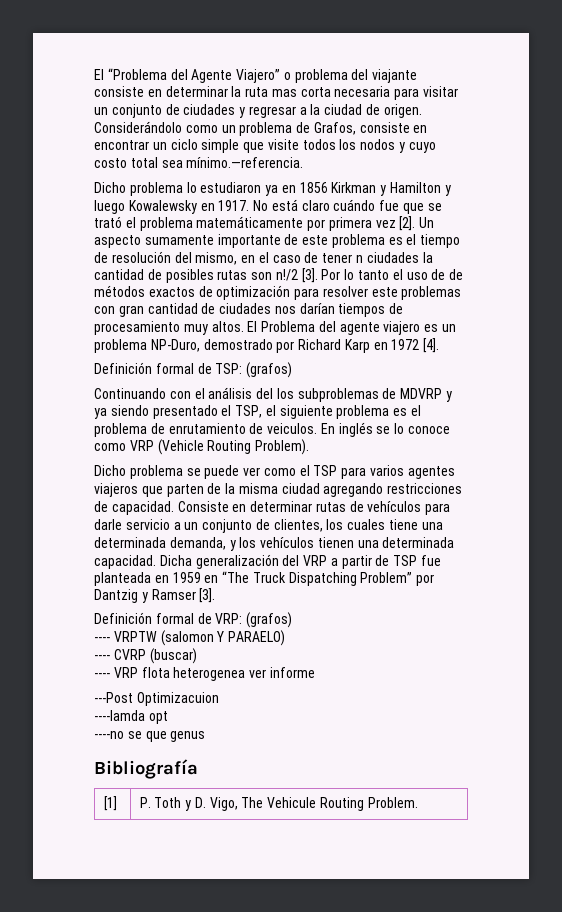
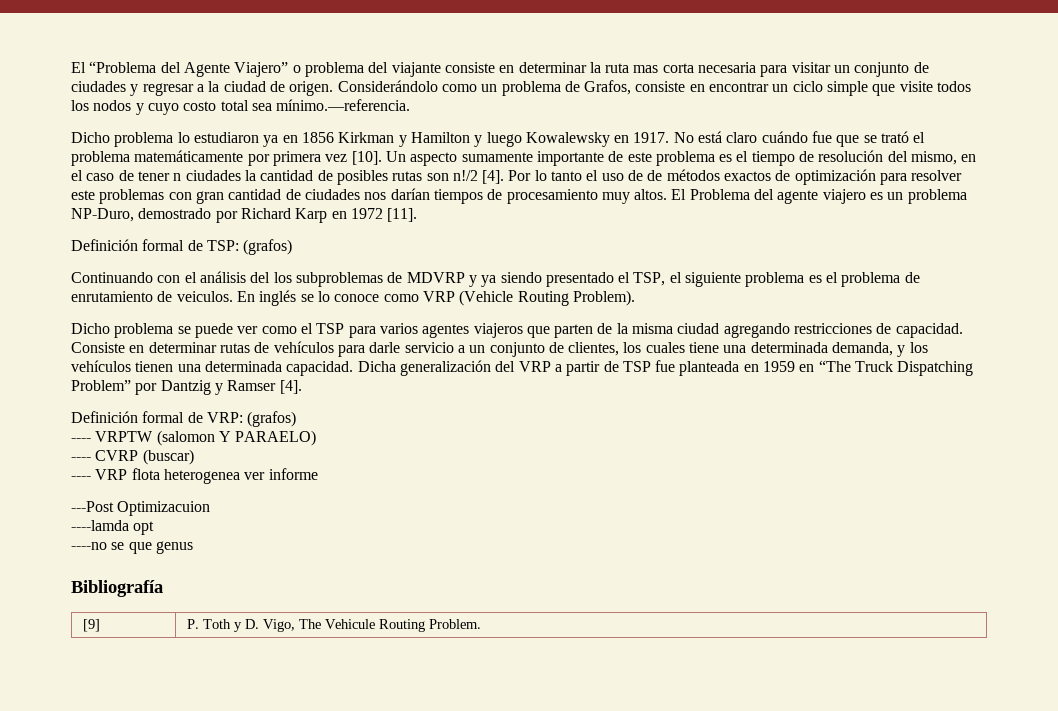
[399,216,416,231] [2]. -> [351,151,382,165] [10].
[301,268,318,283] [3]. -> [482,170,505,184] [4].
[423,338,440,353] [4]. -> [387,208,418,222] [11].
[199,588,216,603] [3]. -> [279,380,302,394] [4].
[103,796,117,811] [1] -> [83,619,101,632] [9]

